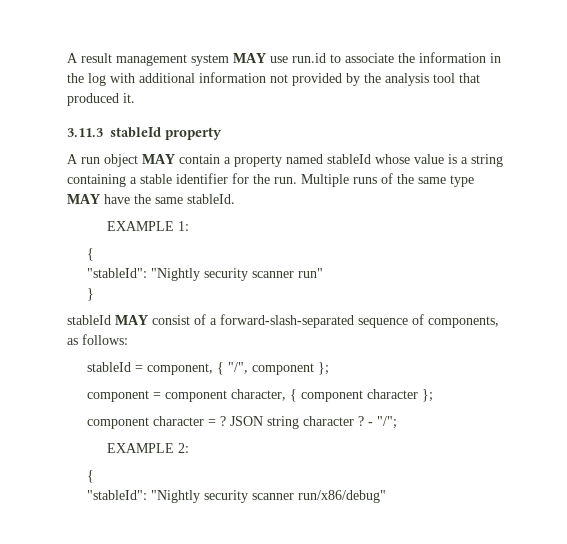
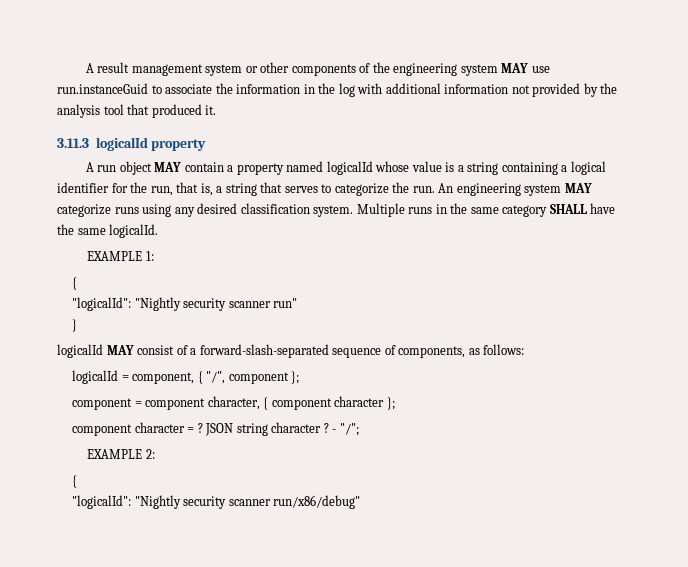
(229, 60) none -> [245,62,498,76] or other components of the engineering system
[292,53,326,63] run.id -> [57,83,148,94] run.instanceGuid
[110,127,161,138] stableId -> [95,137,148,151] logicalId
[327,154,371,164] stableId -> [326,161,373,175] logicalId
[140,174,172,184] stable -> [570,161,606,175] logical
[274,177,297,184] run. -> [150,182,592,196] [57,203,354,217] run, that is, a string that serves to categorize the run. An engineering system MAY categorize runs using any desired classification system.
[381,173,474,187] [67,194,100,204] of the same type MAY -> [435,203,587,217] in the same category SHALL
[187,194,235,204] stableId. -> [109,224,159,238] logicalId.
[86,268,147,278] "stableId": -> [72,297,132,311] "logicalId":
[67,315,111,325] stableId -> [57,344,103,358] logicalId
[86,362,131,372] stableId -> [72,370,119,384] logicalId
[86,490,147,500] "stableId": -> [72,495,132,509] "logicalId":

